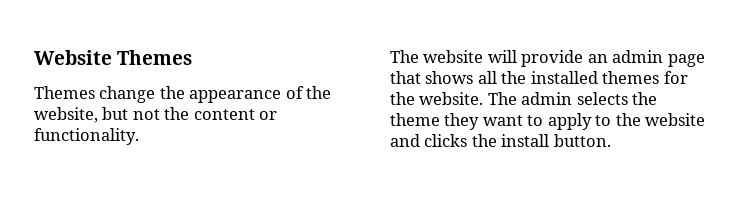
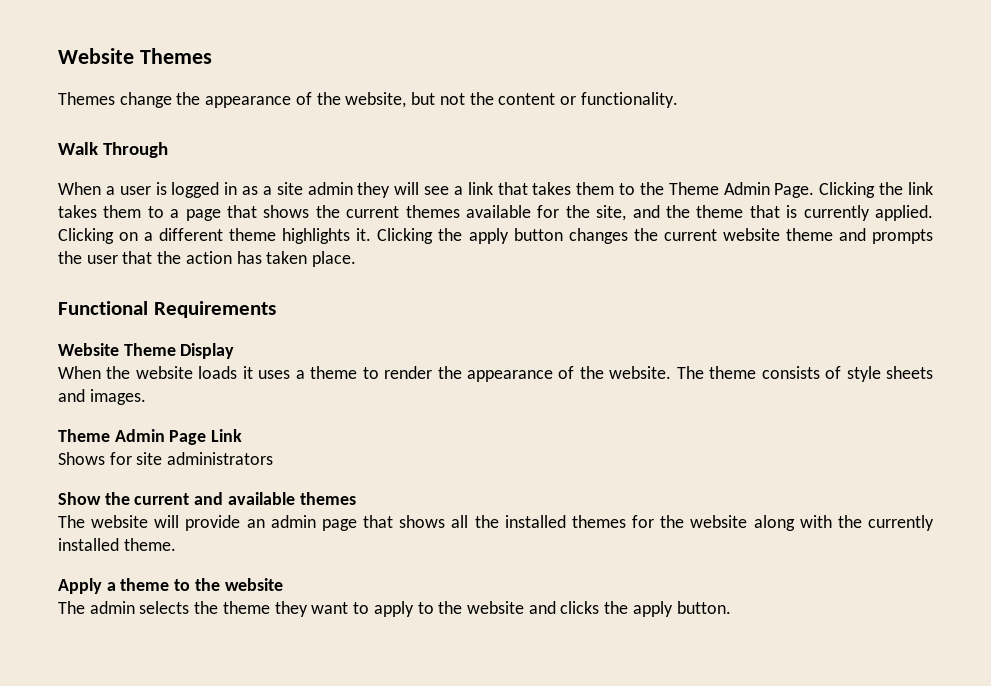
(139, 136) none -> [58,142,169,158] [58,182,934,198] [58,205,933,221] [58,228,933,244] [58,251,357,267] [58,301,276,318] [58,343,235,359] [58,366,934,382] [58,389,146,405] [58,429,243,445] [58,452,274,465] [58,492,356,505] // Walk Through // When a user is logged in as a site admin they will see a link that takes them to the Theme Admin Page. Clicking the link takes them to a page that shows the current themes available for the site, and the theme that is currently applied. Clicking on a different theme highlights it. Clicking the apply button changes the current website theme and prompts the user that the action has taken place. // Functional Requirements // Website Theme Display // When the website loads it uses a theme to render the appearance of the website. The theme consists of style sheets and images. // Theme Admin Page Link // Shows for site administrators // Show the current and available themes
[419,92,484,105] website. -> [690,515,934,531] [58,538,176,551] [58,578,283,594] website along with the currently installed theme. // Apply a theme to the website //
[501,134,550,147] install -> [632,601,673,617] apply

